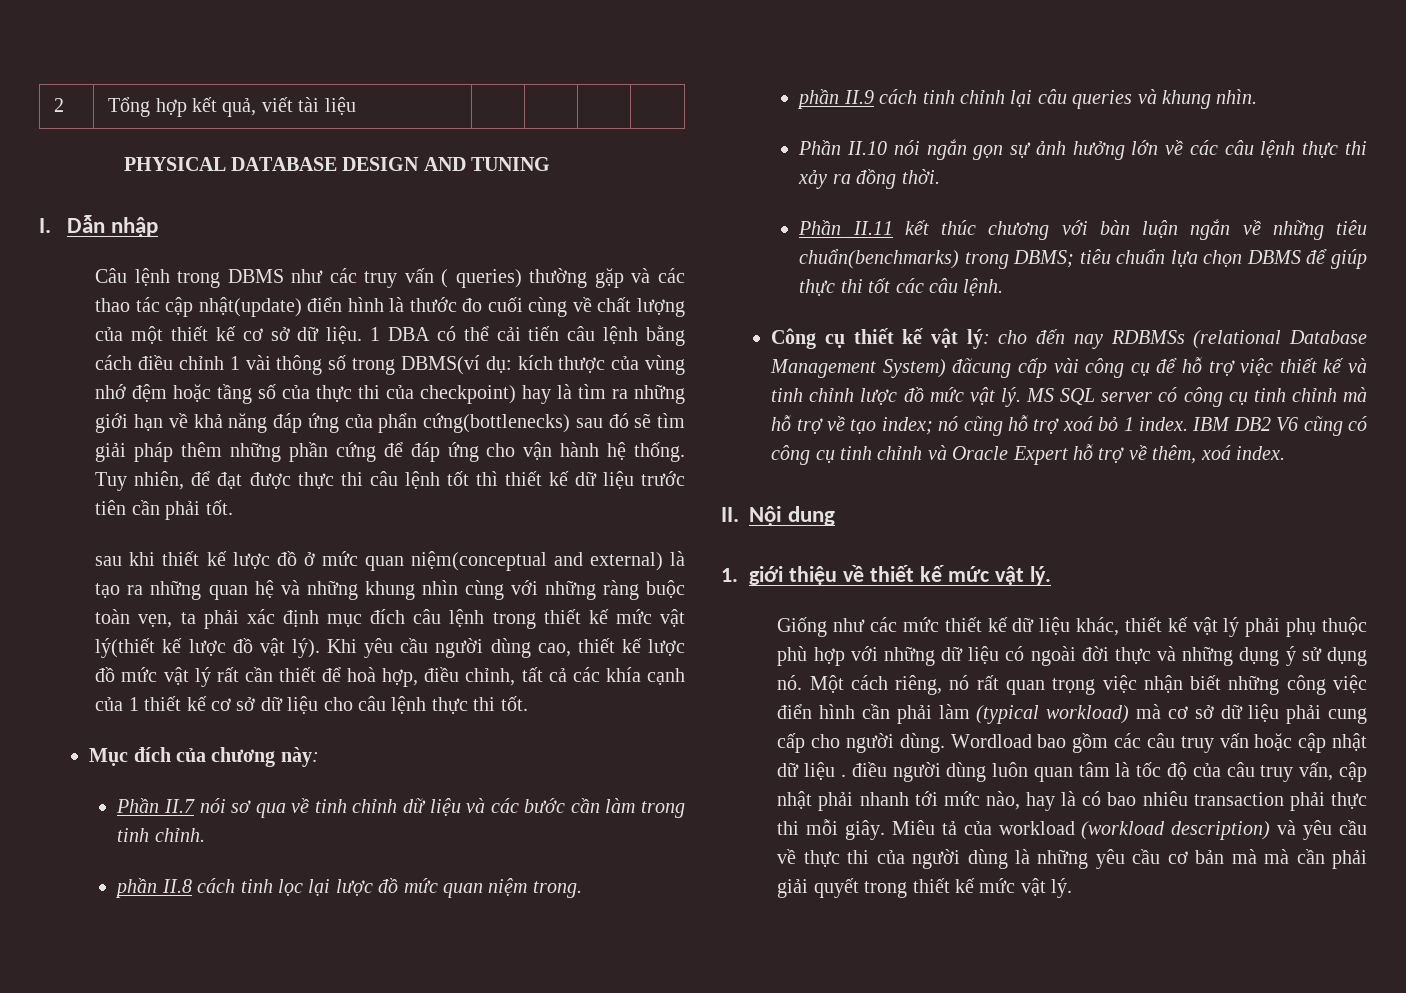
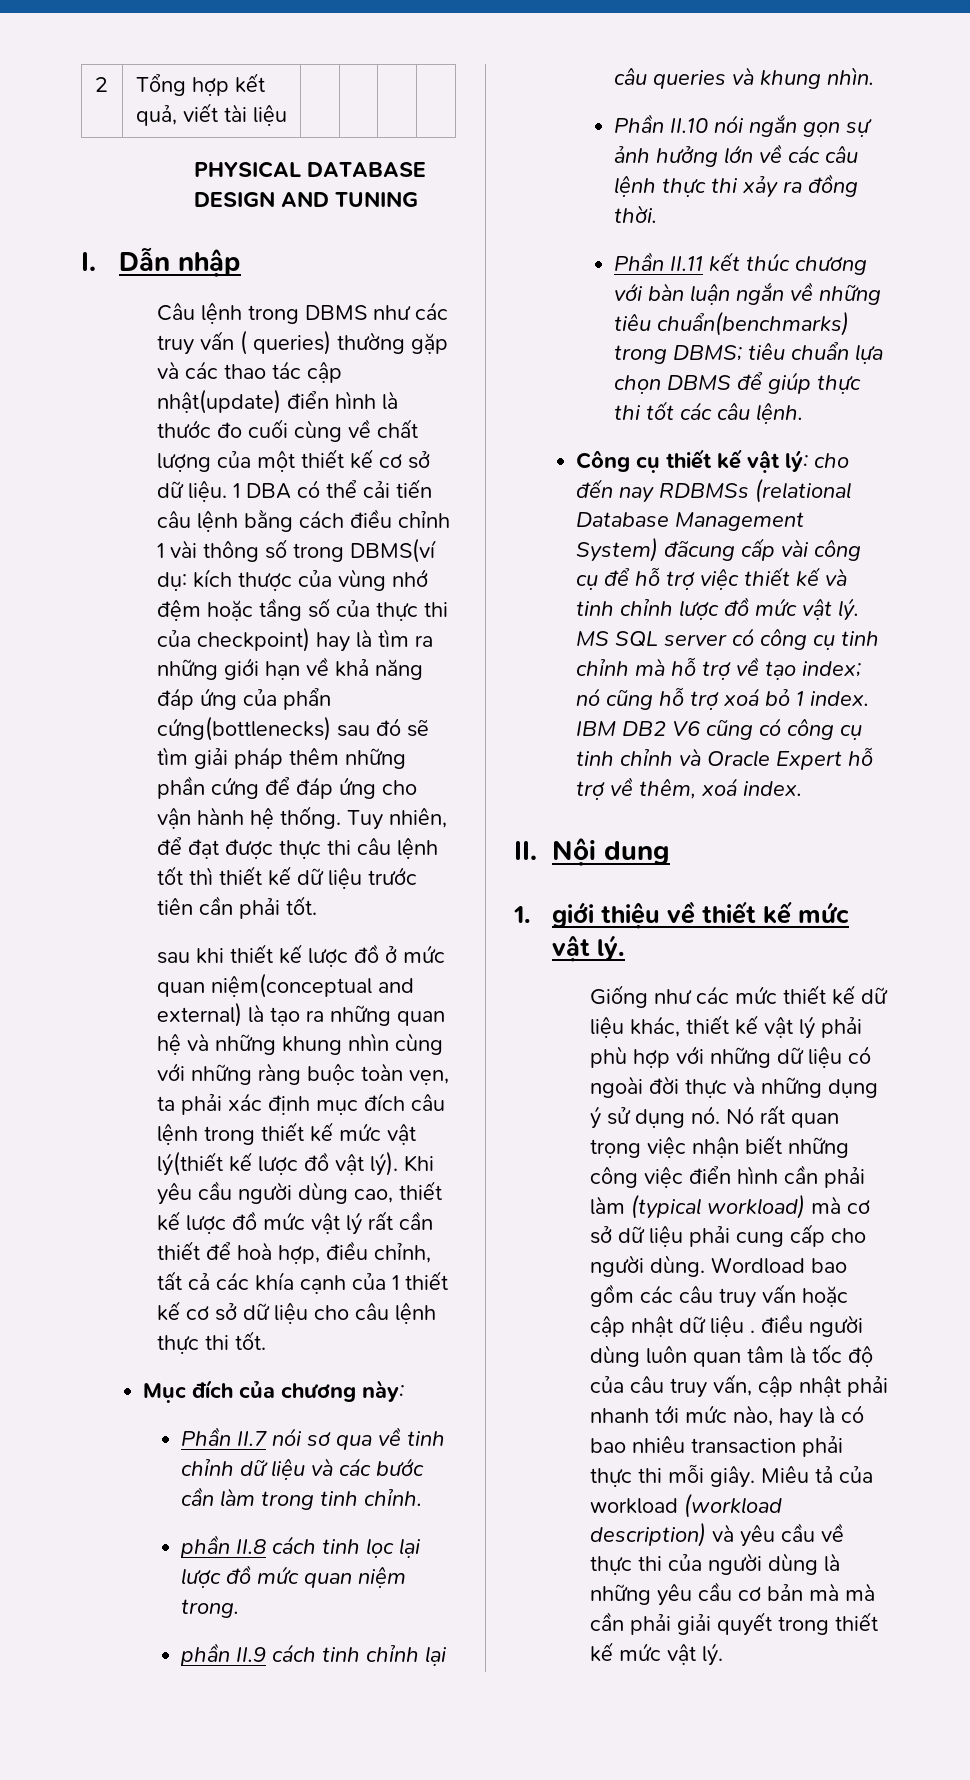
[1286,617,1367,637] phụ thuộc -> (863, 1027) none
[809,675,970,695] Một cách riêng, nó -> [726,1106,755,1124] Nó

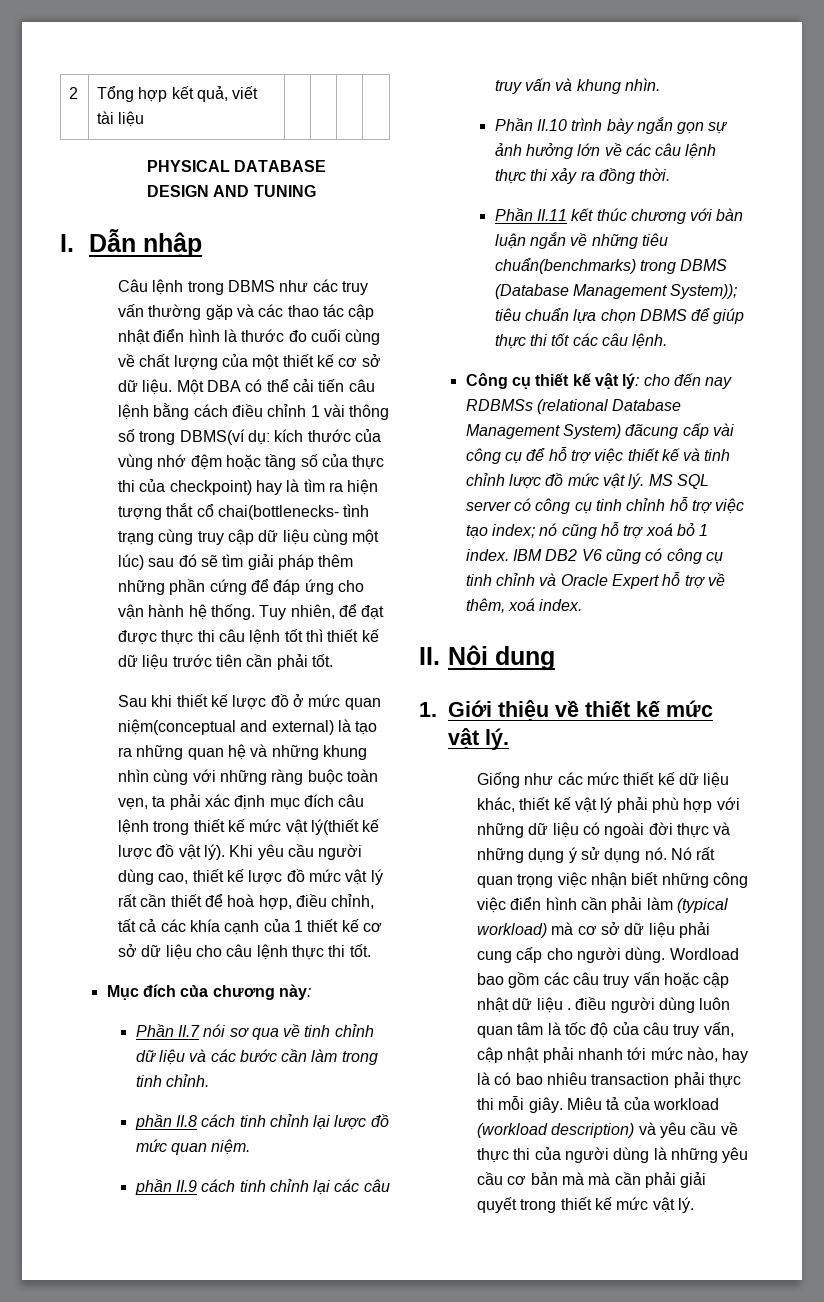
[240,330,332,355] ( queries) -> (144, 310) none
[157,389,282,414] nhật(update) -> [117,329,150,345] nhật
[233,483,241,498] 1 -> [176,379,204,395] Một
[238,572,293,591] thược -> [307,429,351,442] thước
[157,657,424,680] [157,688,332,710] [157,716,332,741] những giới hạn về khả năng đáp ứng của phẩn cứng(bottlenecks) -> [347,479,379,495] [117,503,370,520] [117,529,380,545] [117,554,144,570] hiện tượng thắt cổ chai(bottlenecks- tình trạng cùng truy cập dữ liệu cùng một lúc)
[157,952,191,964] sau -> [117,695,147,707] Sau
[366,1538,395,1558] lọc -> [269,1114,309,1127] chỉnh
[358,1567,407,1588] [181,1599,240,1618] niệm trong. -> [211,1139,251,1155] niệm.
[614,68,727,89] câu queries -> [334,1179,390,1192] [494,78,551,94] các câu truy vấn
[714,115,745,133] nói -> [571,118,634,134] trình bày
[673,345,743,361] DBMS; -> [680,259,728,271] [494,284,738,299] DBMS (Database Management System));
[635,657,760,680] mà hỗ trợ về -> [669,497,745,514] hỗ trợ việc
[552,902,595,928] giới -> [447,700,492,717] Giới

